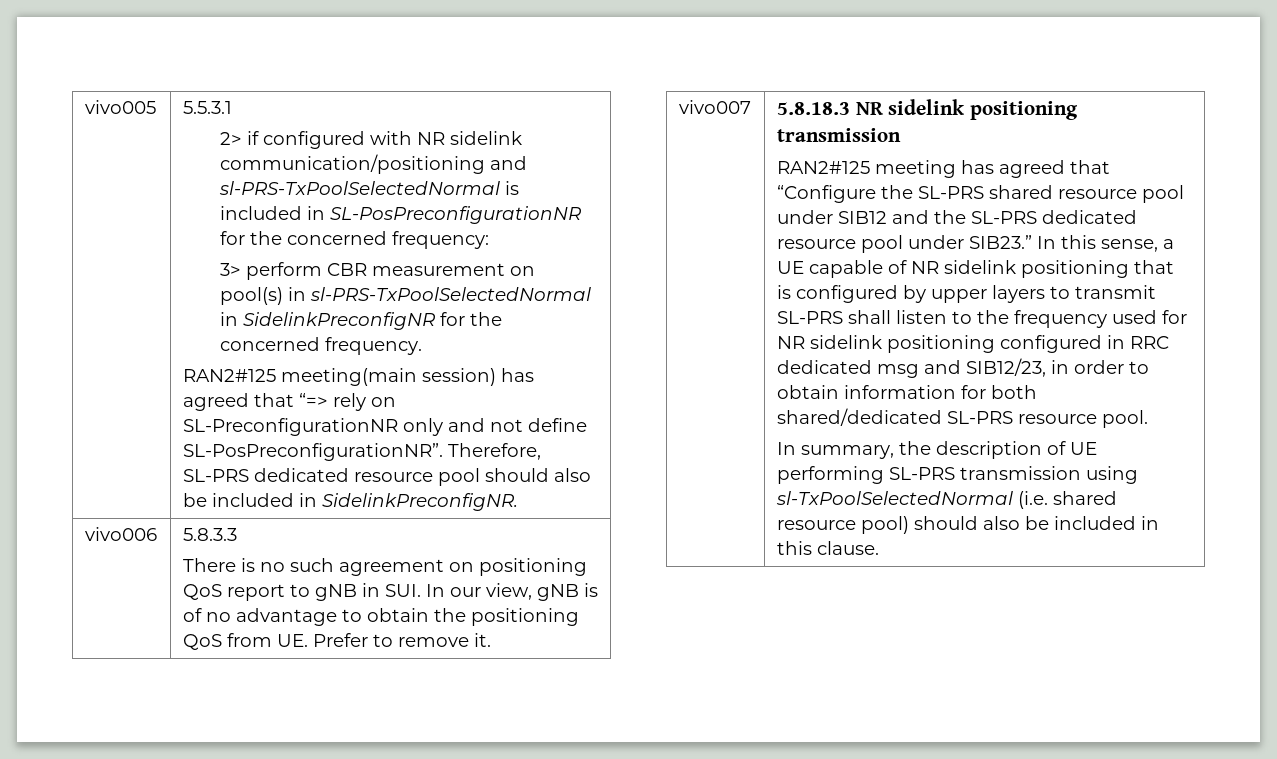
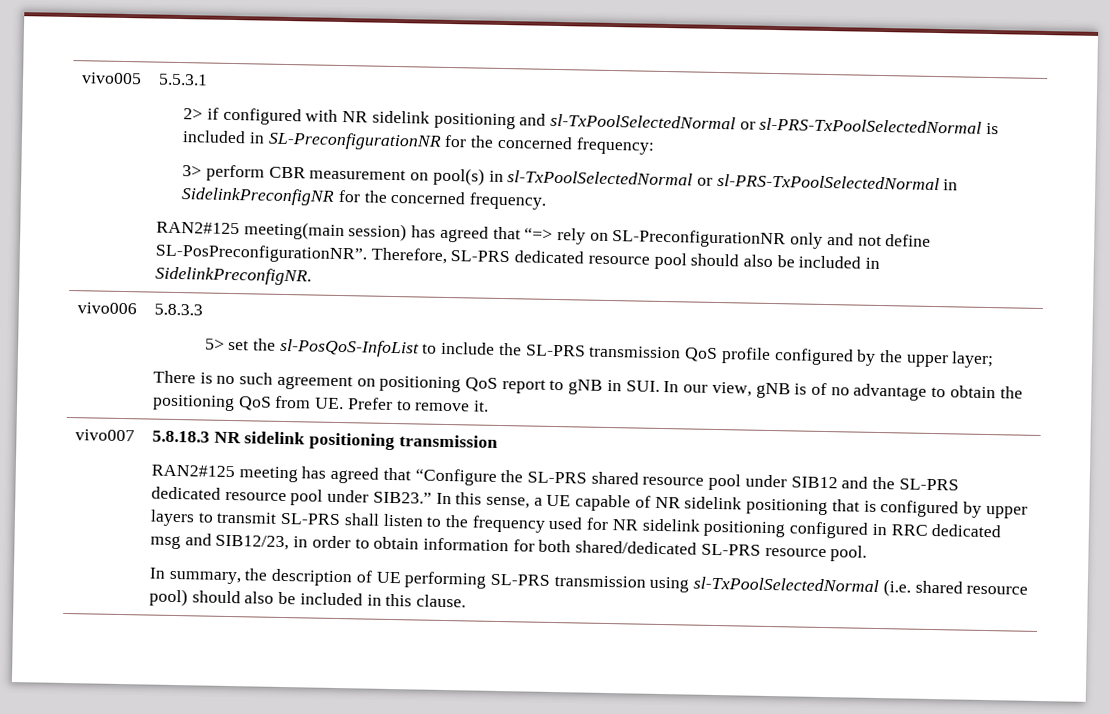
[219,154,527,174] communication/positioning and -> [433,112,756,130] positioning and sl-TxPoolSelectedNormal or
[329,206,582,224] SL-PosPreconfigurationNR -> [267,131,442,151] SL-PreconfigurationNR
(306, 294) none -> [507,170,714,186] sl-TxPoolSelectedNormal or
(237, 534) none -> [204,338,995,369] // 5> set the sl-PosQoS-InfoList to include the SL-PRS transmission QoS profile configured by the upper layer;

